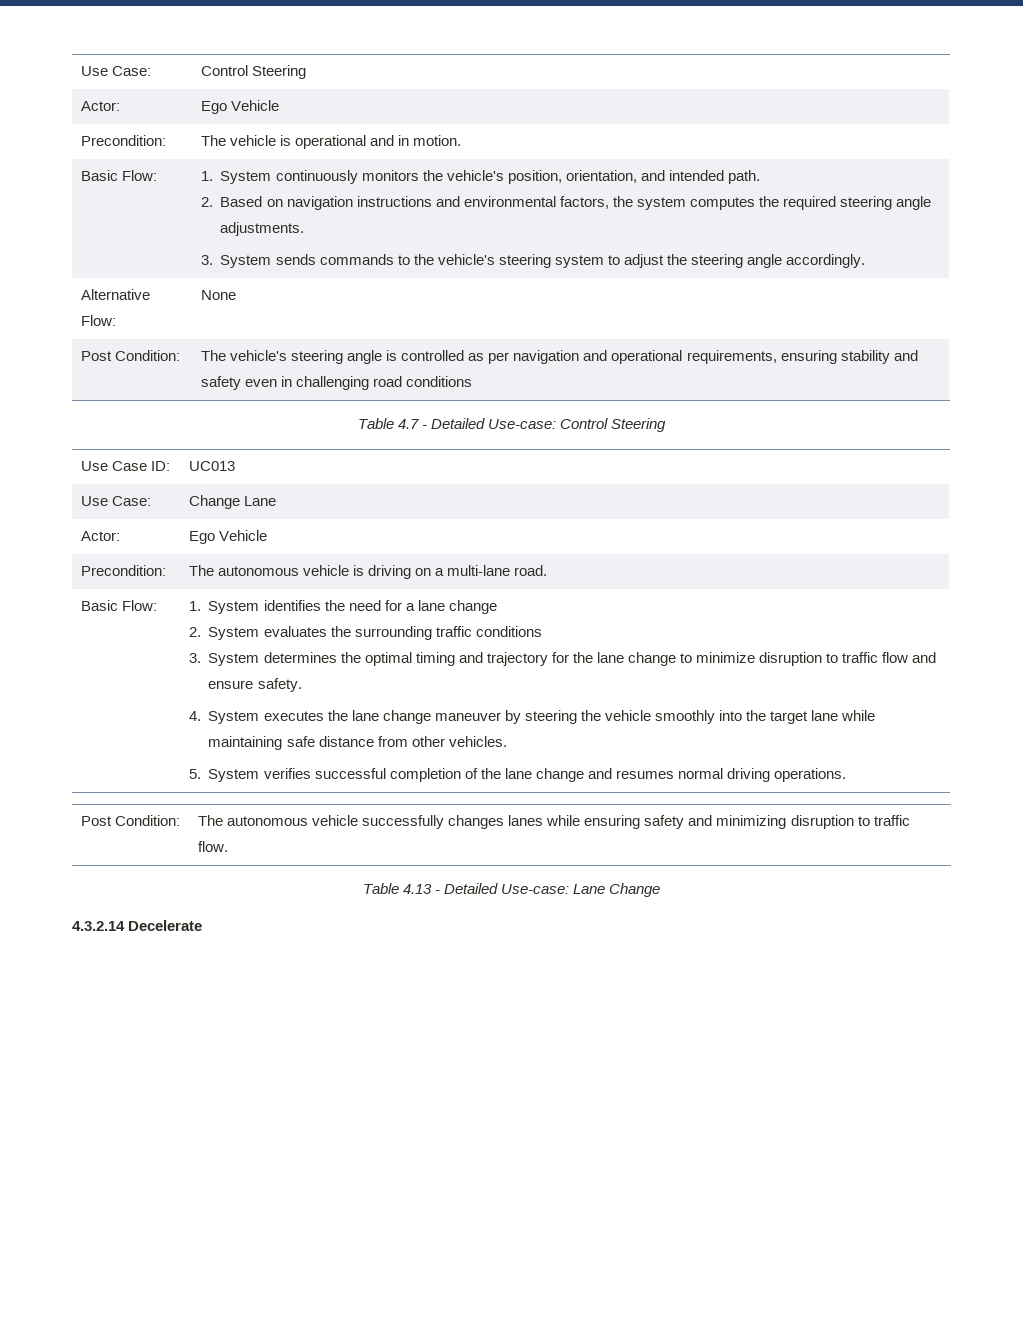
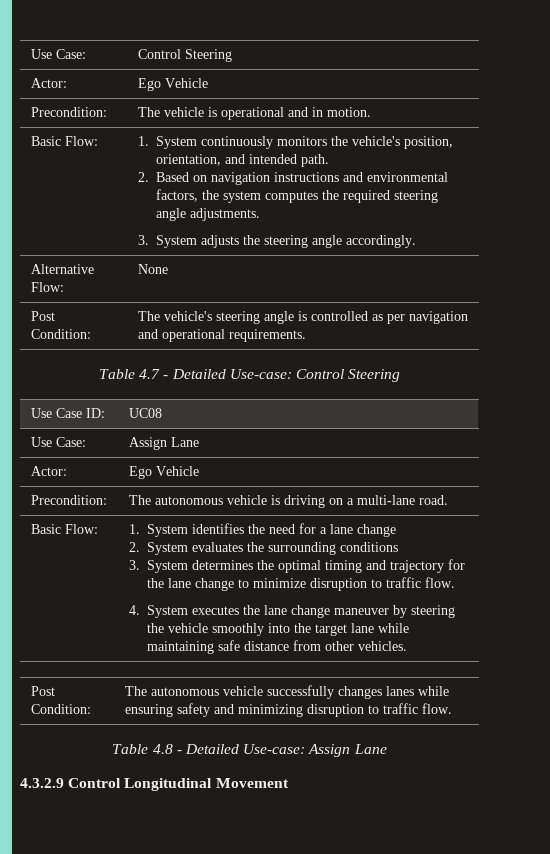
[275,254,664,268] sends commands to the vehicle's steering system to adjust -> [200,235,239,248] adjusts
[686,350,918,364] [200,376,473,390] requirements, ensuring stability and safety even in challenging road conditions -> [228,329,306,342] requirements.
[188,461,235,471] [80,496,151,506] [188,495,240,509] UC013 // Use Case: | Change -> [128,408,162,418] [30,437,86,447] [128,437,167,450] UC08 // Use Case: | Assign
[435,626,472,637] traffic -> (336, 548) none
[882,652,937,663] [208,678,302,692] flow and ensure safety. -> [424,577,455,588] flow.
[188,768,847,782] // 5. System verifies successful completion of the lane change and resumes normal driving operations. -> (407, 646) none
[402,883,661,897] [72,920,203,931] 4.13 - Detailed Use-case: Lane Change // 4.3.2.14 Decelerate -> [152,744,387,757] [20,778,289,791] 4.8 - Detailed Use-case: Assign Lane // 4.3.2.9 Control Longitudinal Movement

